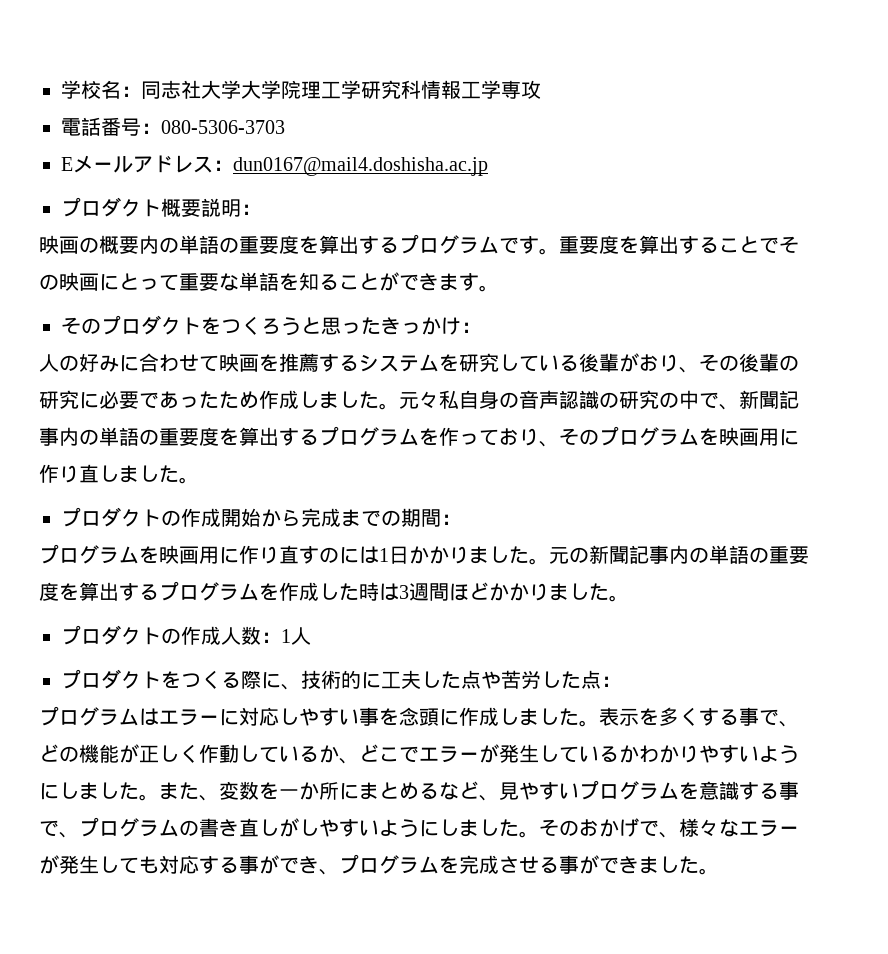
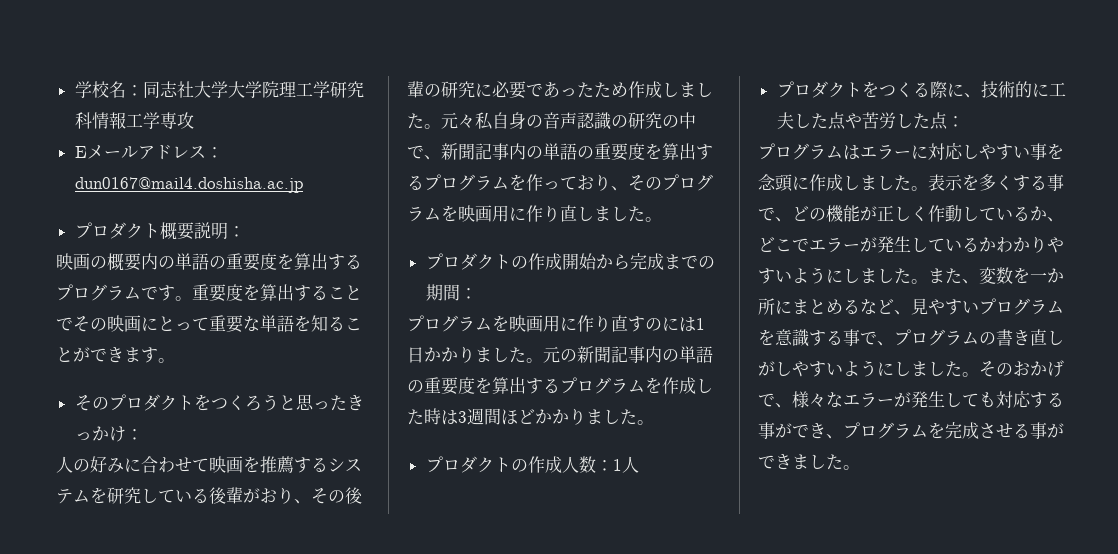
[61,117,285,136] // 電話番号：080-5306-3703 -> (194, 120) none

